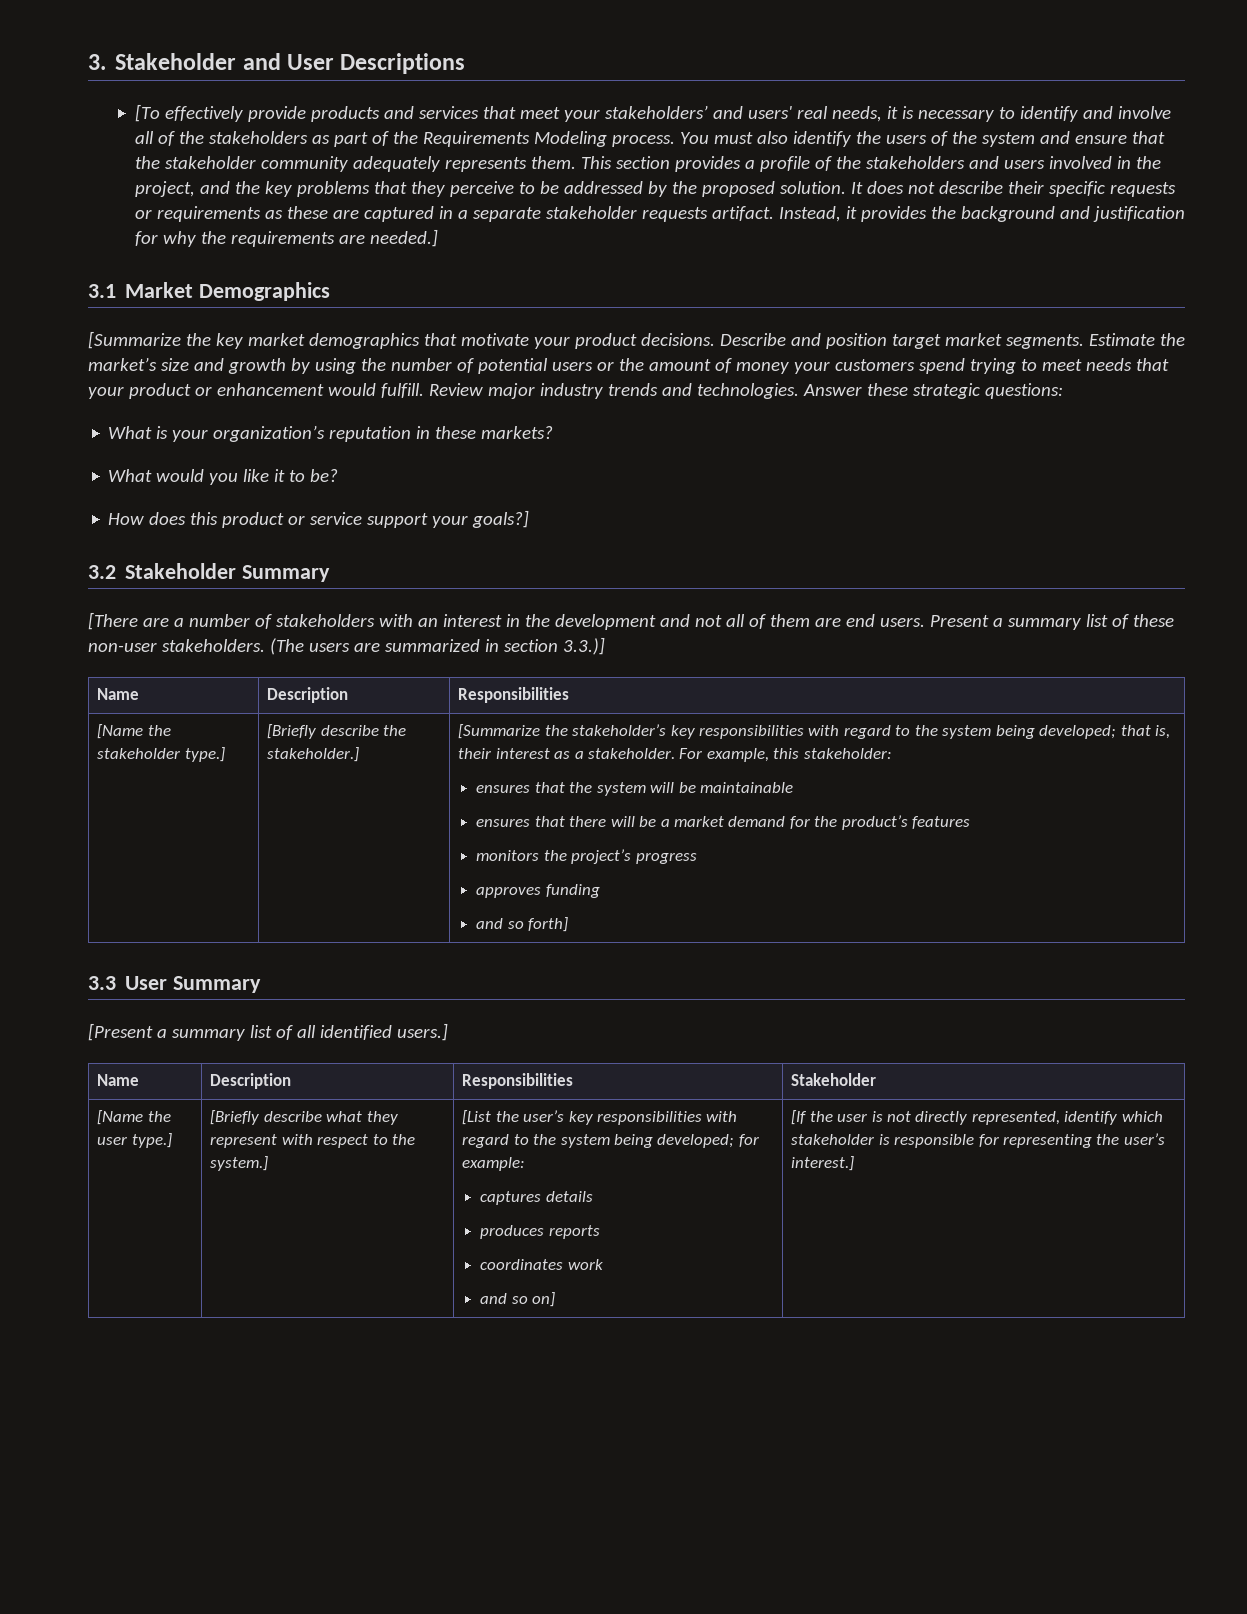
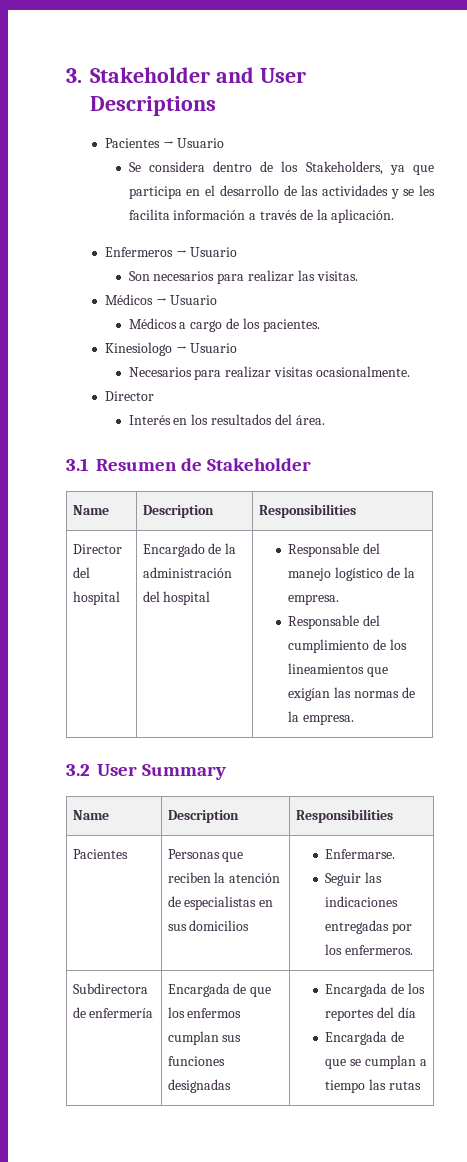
[134,104,1171,122] [134,131,1165,147] [134,156,1161,172] [134,181,1176,197] [134,206,1185,222] [134,229,438,247] [88,282,331,301] [88,331,1185,349] [88,357,1169,374] [88,383,1063,399] [108,425,554,442] [108,469,339,485] [108,510,530,528] [88,563,331,582] [88,612,1174,630] [88,637,605,655] [97,688,140,700] [267,687,349,703] [458,687,570,703] [97,724,171,739] [97,747,225,762] [267,724,407,739] [267,747,360,762] [458,724,1171,739] [458,748,892,762] [476,782,794,796] [476,815,971,830] [476,849,697,864] [476,884,600,898] [476,917,569,932] [88,976,262,993] [88,1023,448,1041] [97,1074,140,1086] [210,1073,292,1089] [462,1073,574,1089] [791,1073,877,1086] [97,1110,171,1125] [97,1133,172,1148] [210,1110,398,1125] [210,1134,415,1148] [210,1156,269,1171] [462,1110,738,1125] [462,1134,759,1148] [462,1157,526,1171] [480,1191,593,1205] [480,1225,600,1239] [480,1259,603,1270] [480,1292,556,1307] [791,1110,1163,1125] [791,1133,1165,1148] [791,1156,855,1171] [To effectively provide products and services that meet your stakeholders’ and users' real needs, it is necessary to identify and involve all of the stakeholders as part of the Requirements Modeling process. You must also identify the users of the system and ensure that the stakeholder community adequately represents them. This section provides a profile of the stakeholders and users involved in the project, and the key problems that they perceive to be addressed by the proposed solution. It does not describe their specific requests or requirements as these are captured in a separate stakeholder requests artifact. Instead, it provides the background and justification for why the requirements are needed.] // 3.1 Market Demographics // [Summarize the key market demographics that motivate your product decisions. Describe and position target market segments. Estimate the market’s size and growth by using the number of potential users or the amount of money your customers spend trying to meet needs that your product or enhancement would fulfill. Review major industry trends and technologies. Answer these strategic questions: // What is your organization’s reputation in these markets? // What would you like it to be? // How does this product or service support your goals?] // 3.2 Stakeholder Summary // [There are a number of stakeholders with an interest in the development and not all of them are end users. Present a summary list of these non-user stakeholders. (The users are summarized in section 3.3.)] // Name | Description | Responsibilities // [Name the stakeholder type.] | [Briefly describe the stakeholder.] | [Summarize the stakeholder’s key responsibilities with regard to the system being developed; that is, their interest as a stakeholder. For example, this stakeholder: // ensures that the system will be maintainable // ensures that there will be a market demand for the product’s features // monitors the project’s progress // approves funding // and so forth] // 3.3 User Summary // [Present a summary list of all identified users.] // Name | Description | Responsibilities | Stakeholder // [Name the user type.] | [Briefly describe what they represent with respect to the system.] | [List the user’s key responsibilities with regard to the system being developed; for example: // captures details // produces reports // coordinates work // and so on] | [If the user is not directly represented, identify which stakeholder is responsible for representing the user’s interest.] -> [105,138,224,148] [128,161,434,175] [128,185,436,199] [128,209,395,223] [105,247,237,257] [128,270,358,284] [105,294,217,305] [128,318,320,332] [105,342,237,356] [128,366,410,380] [105,391,155,401] [128,414,325,425] [66,458,312,471] [72,505,109,515] [142,505,214,518] [258,504,356,518] [72,544,122,554] [72,567,90,578] [72,591,120,605] [142,543,237,557] [142,567,232,578] [142,591,211,605] [288,543,381,557] [288,567,415,581] [288,594,340,605] [288,615,381,629] [288,639,407,653] [288,663,389,677] [288,687,415,701] [288,711,355,725] [66,764,227,780] [72,810,109,820] [167,810,239,823] [295,809,393,823] [72,849,128,859] [167,849,244,862] [167,872,281,883] [167,896,274,910] [167,920,250,931] [325,849,396,859] [325,872,383,886] [325,896,399,907] [325,920,413,934] [325,944,414,955] [72,983,148,994] [72,1007,154,1018] [167,983,272,997] [167,1007,242,1018] [167,1031,242,1045] [167,1056,225,1066] [167,1079,231,1093] [325,983,425,997] [325,1007,416,1021] [325,1031,405,1045] [325,1055,427,1069] [325,1079,421,1093] Pacientes → Usuario // Se considera dentro de los Stakeholders, ya que participa en el desarrollo de las actividades y se les facilita información a través de la aplicación. // Enfermeros → Usuario // Son necesarios para realizar las visitas. // Médicos → Usuario // Médicos a cargo de los pacientes. // Kinesiologo → Usuario // Necesarios para realizar visitas ocasionalmente. // Director // Interés en los resultados del área. // 3.1 Resumen de Stakeholder // Name | Description | Responsibilities // Director del hospital | Encargado de la administración del hospital | Responsable del manejo logístico de la empresa. // Responsable del cumplimiento de los lineamientos que exigían las normas de la empresa. // 3.2 User Summary // Name | Description | Responsibilities // Pacientes | Personas que reciben la atención de especialistas en sus domicilios | Enfermarse. // Seguir las indicaciones entregadas por los enfermeros. // Subdirectora de enfermería | Encargada de que los enfermos cumplan sus funciones designadas | Encargada de los reportes del día // Encargada de que se cumplan a tiempo las rutas

